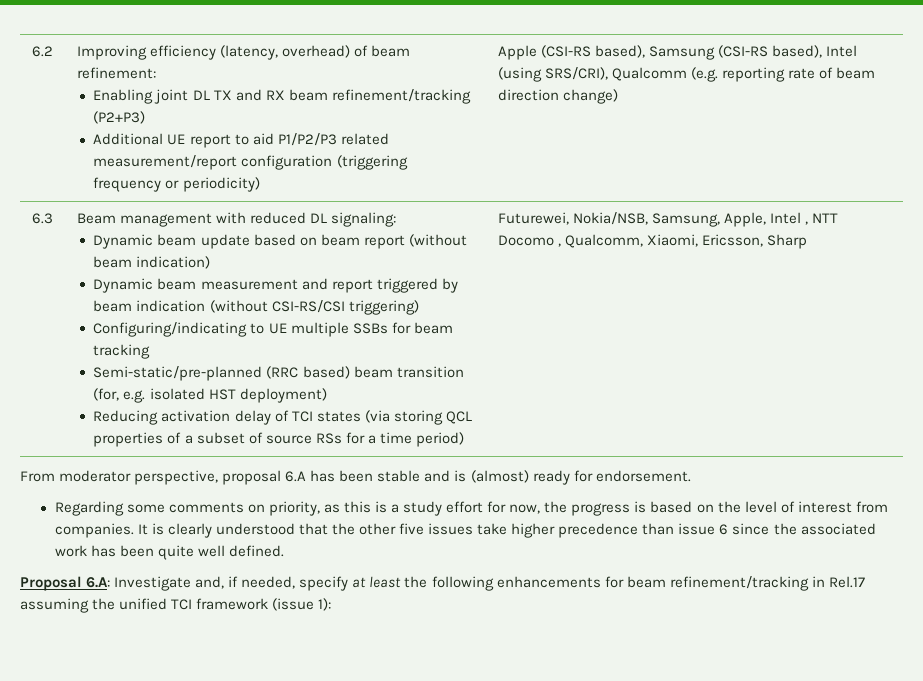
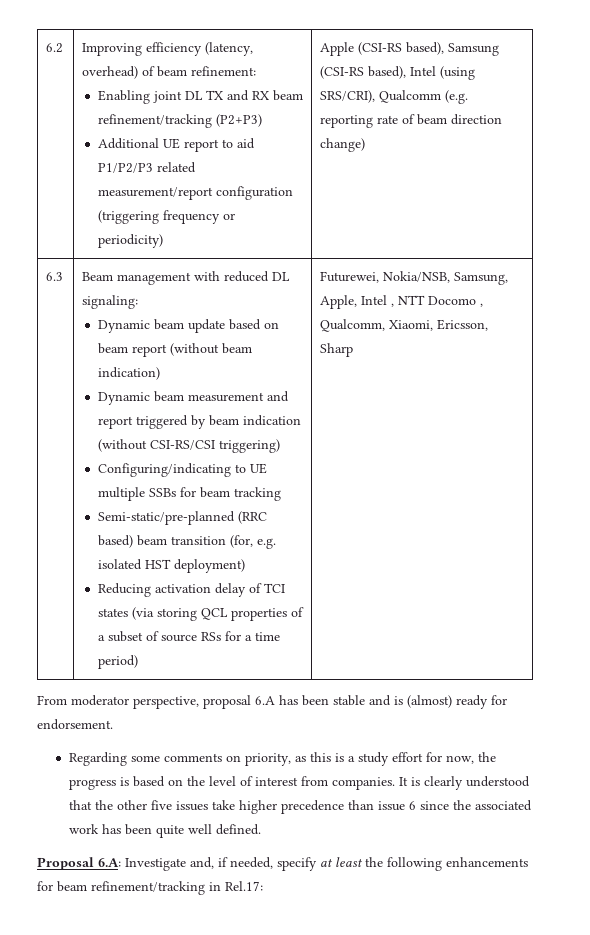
[828,576,865,588] [20,598,332,613] Rel.17 assuming the unified TCI framework (issue 1): -> [225,881,263,891] Rel.17:

